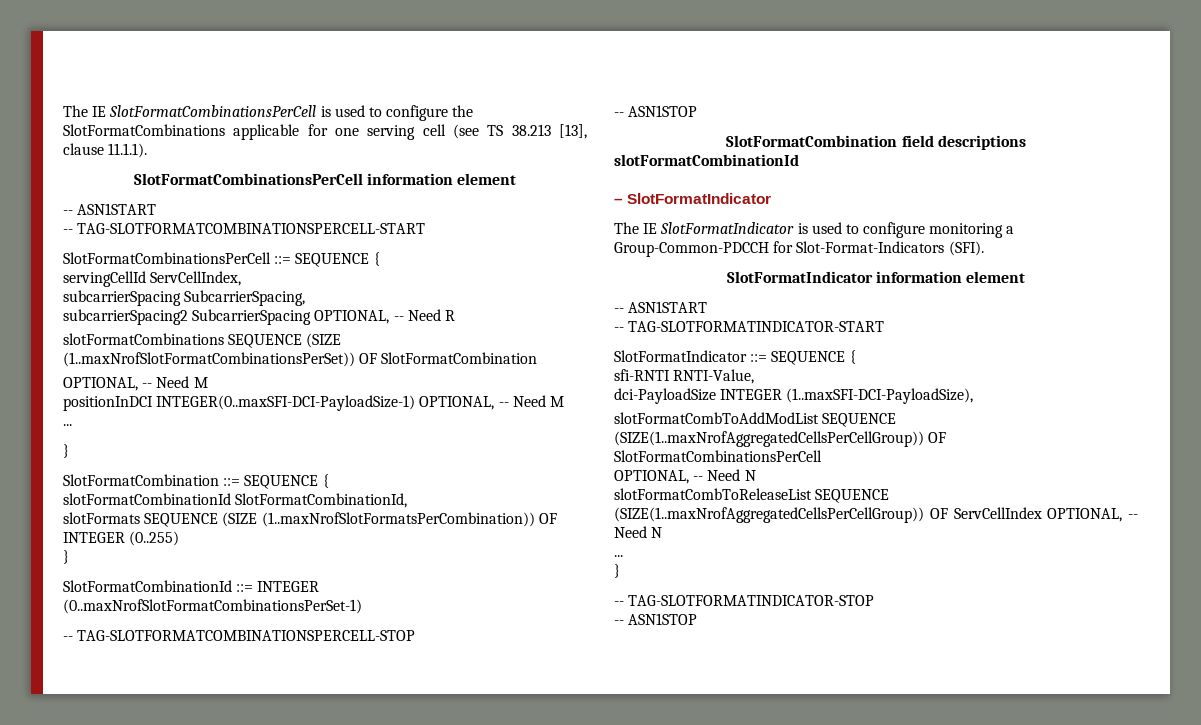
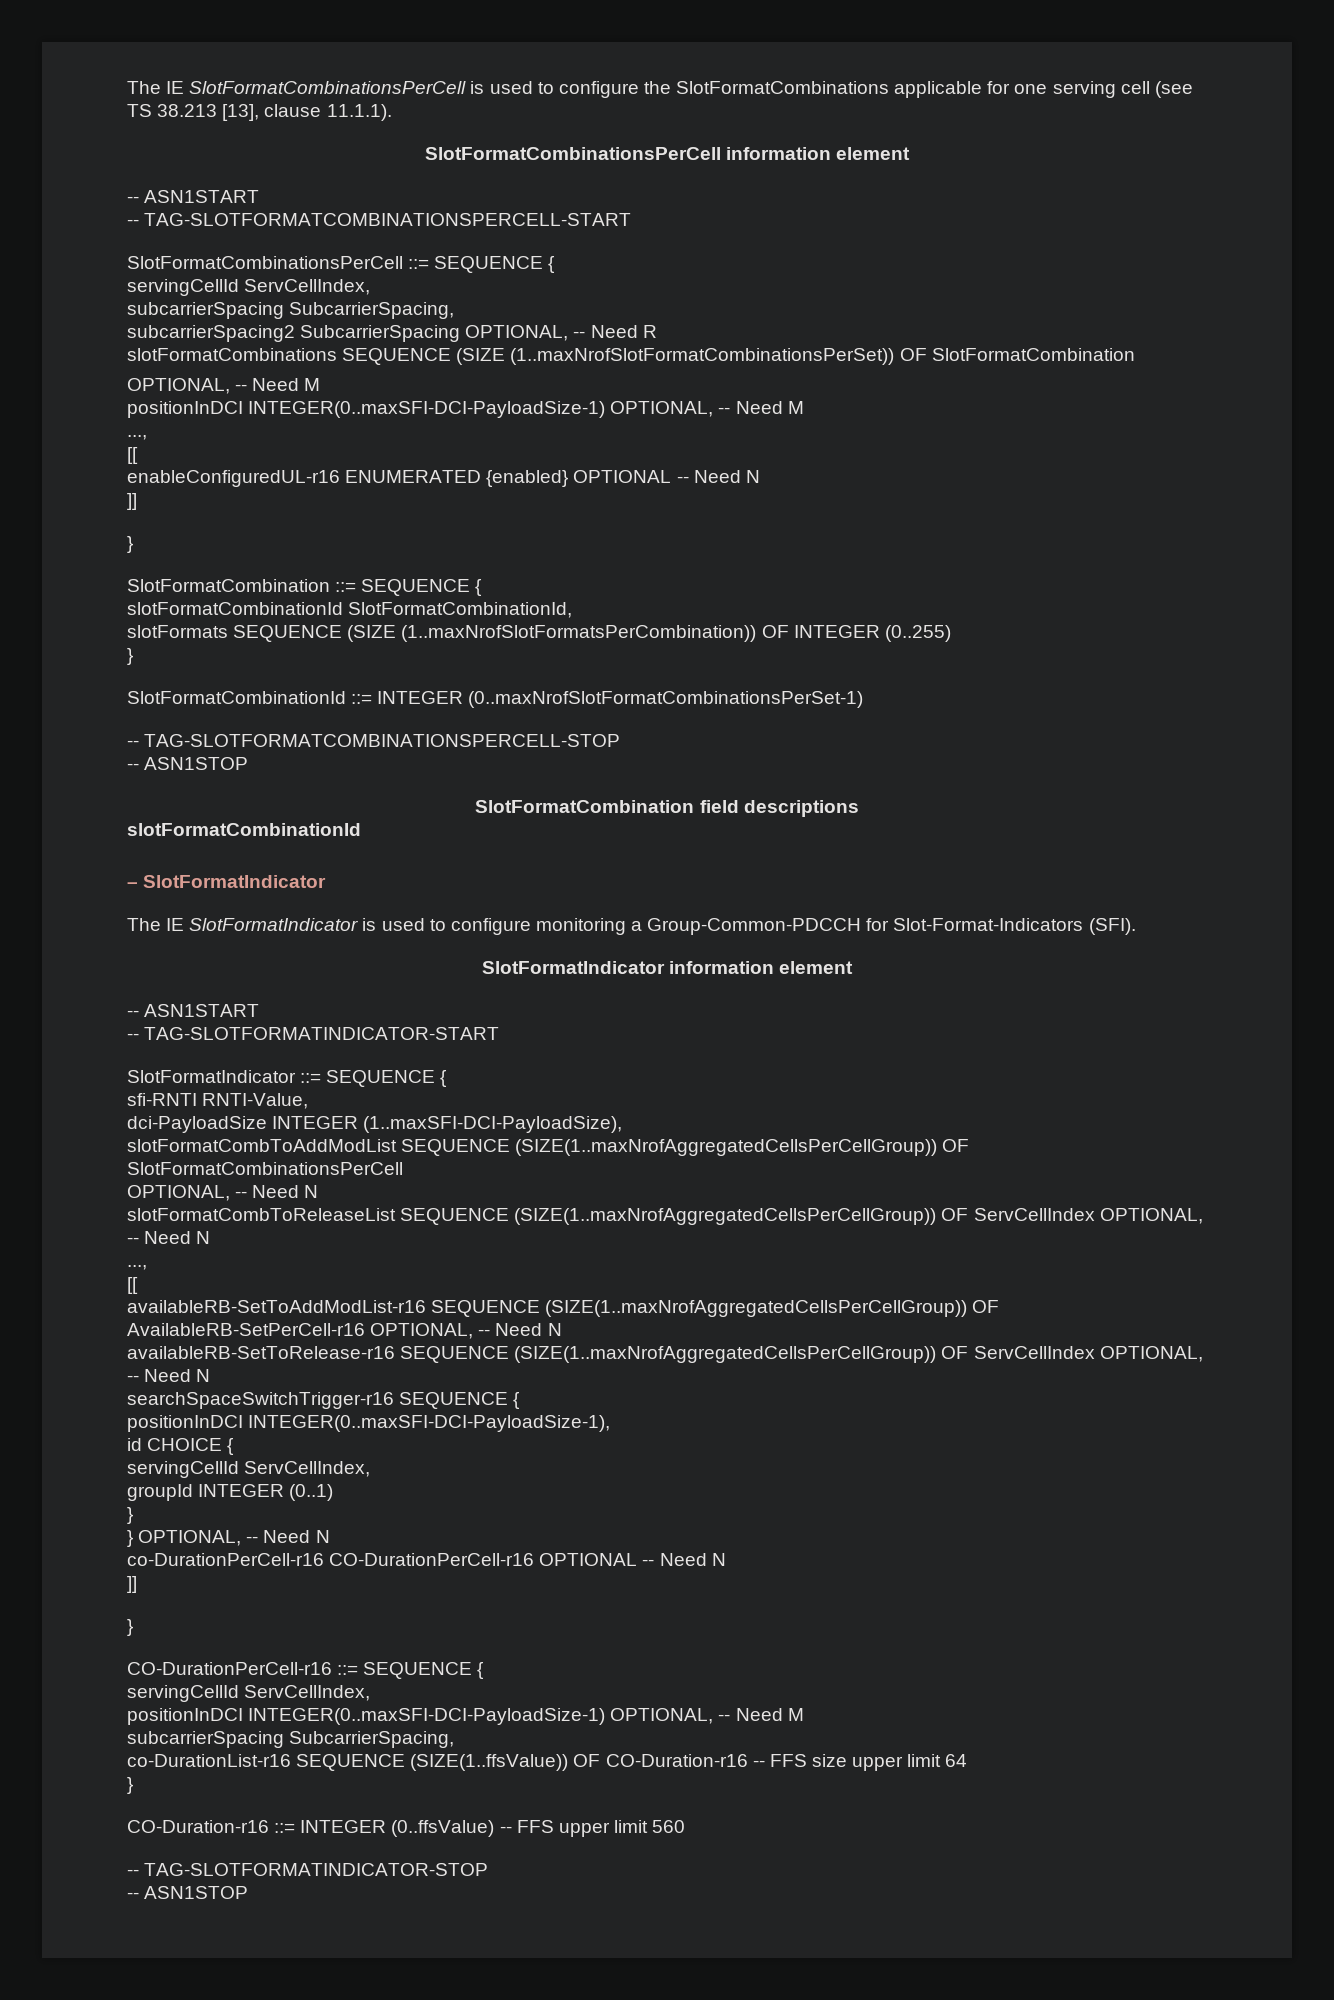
[63,424,72,426] ... -> [127,435,147,440] [127,447,138,464] [127,470,760,487] [127,493,137,510] ..., // [[ // enableConfiguredUL-r16 ENUMERATED {enabled} OPTIONAL -- Need N // ]]
[614,555,623,557] [614,564,620,578] ... // } -> [127,1265,147,1270] [127,1277,138,1294] [127,1300,1000,1317] [127,1323,562,1339] [127,1346,1203,1363] [127,1369,211,1382] [127,1392,521,1409] [127,1415,611,1432] [127,1438,235,1455] [127,1461,371,1478] [127,1484,334,1501] [127,1507,133,1524] [127,1530,330,1547] [127,1553,726,1566] [127,1576,137,1593] [127,1619,133,1636] [127,1662,485,1679] [127,1685,371,1702] [127,1708,804,1725] [127,1731,455,1748] [127,1754,968,1771] [127,1777,133,1794] [127,1820,686,1837] ..., // [[ // availableRB-SetToAddModList-r16 SEQUENCE (SIZE(1..maxNrofAggregatedCellsPerCellGroup)) OF AvailableRB-SetPerCell-r16 OPTIONAL, -- Need N // availableRB-SetToRelease-r16 SEQUENCE (SIZE(1..maxNrofAggregatedCellsPerCellGroup)) OF ServCellIndex OPTIONAL, -- Need N // searchSpaceSwitchTrigger-r16 SEQUENCE { // positionInDCI INTEGER(0..maxSFI-DCI-PayloadSize-1), // id CHOICE { // servingCellId ServCellIndex, // groupId INTEGER (0..1) // } // } OPTIONAL, -- Need N // co-DurationPerCell-r16 CO-DurationPerCell-r16 OPTIONAL -- Need N // ]] // } // CO-DurationPerCell-r16 ::= SEQUENCE { // servingCellId ServCellIndex, // positionInDCI INTEGER(0..maxSFI-DCI-PayloadSize-1) OPTIONAL, -- Need M // subcarrierSpacing SubcarrierSpacing, // co-DurationList-r16 SEQUENCE (SIZE(1..ffsValue)) OF CO-Duration-r16 -- FFS size upper limit 64 // } // CO-Duration-r16 ::= INTEGER (0..ffsValue) -- FFS upper limit 560

